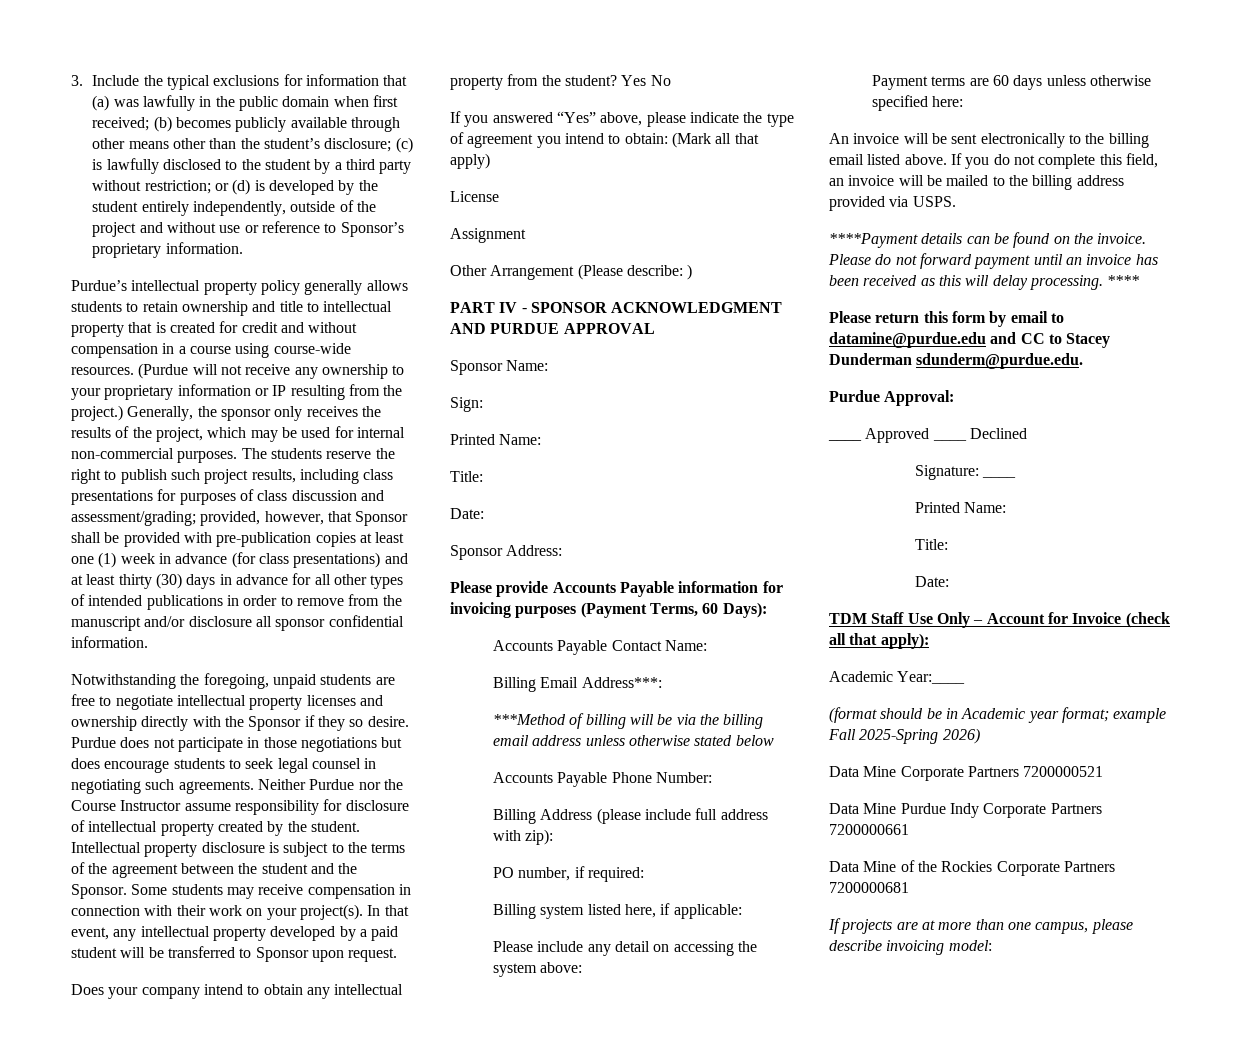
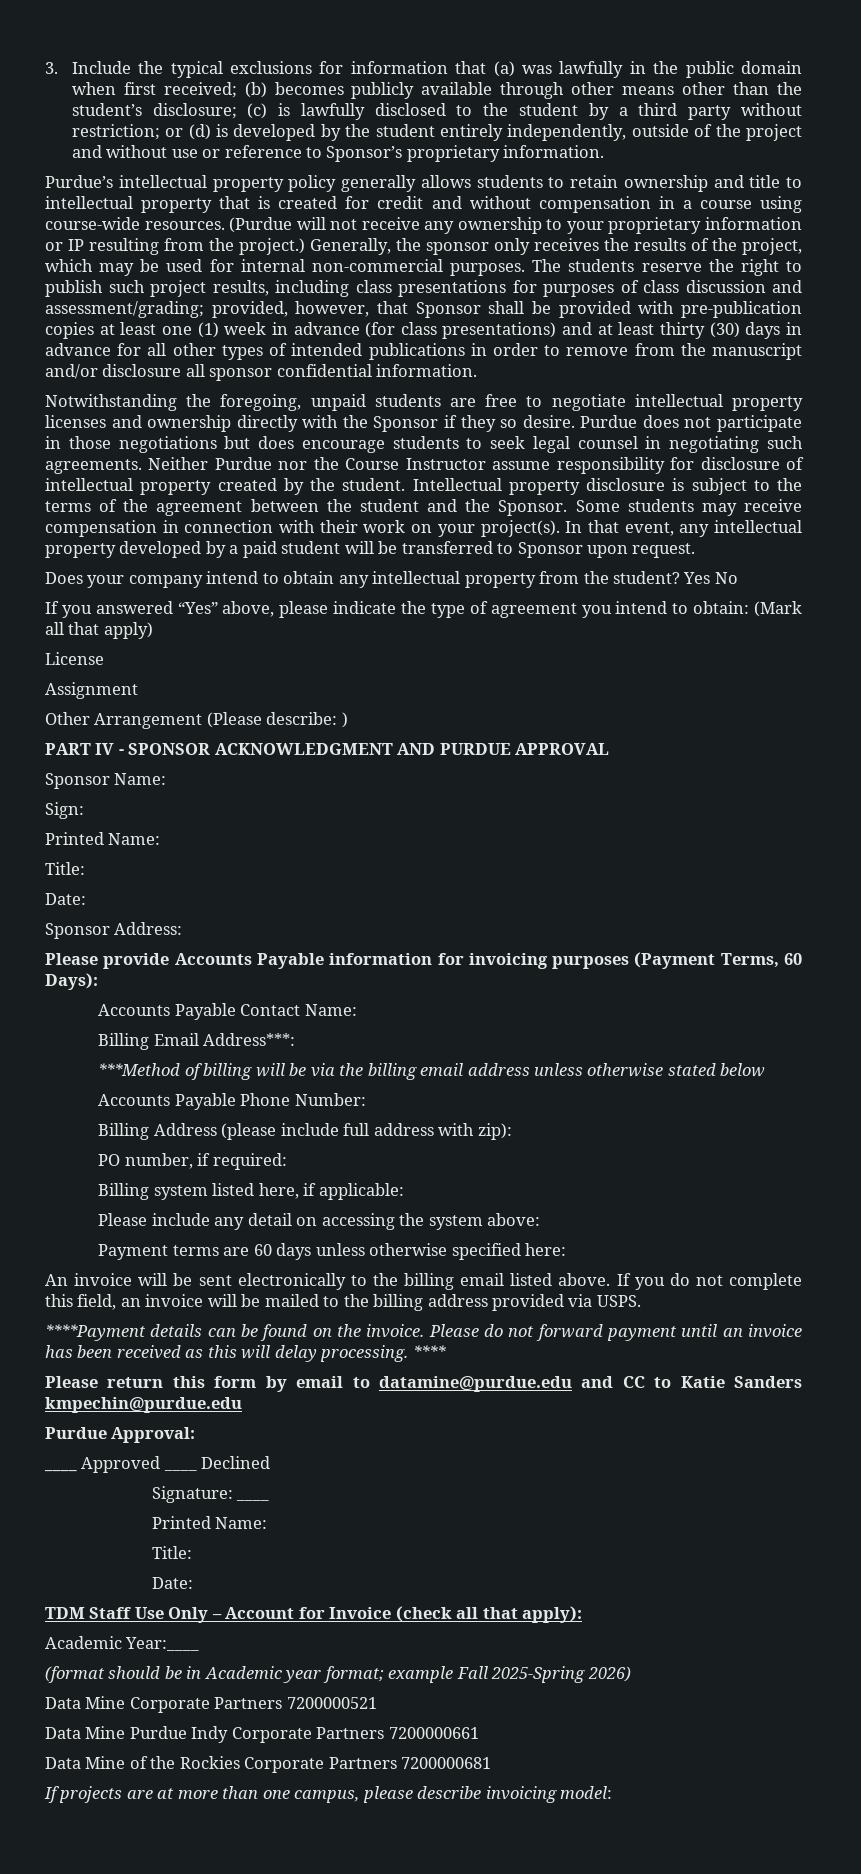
[1066,333,1111,348] [829,353,1084,369] Stacey Dunderman sdunderm@purdue.edu. -> [680,1376,802,1388] [45,1397,242,1413] Katie Sanders kmpechin@purdue.edu

